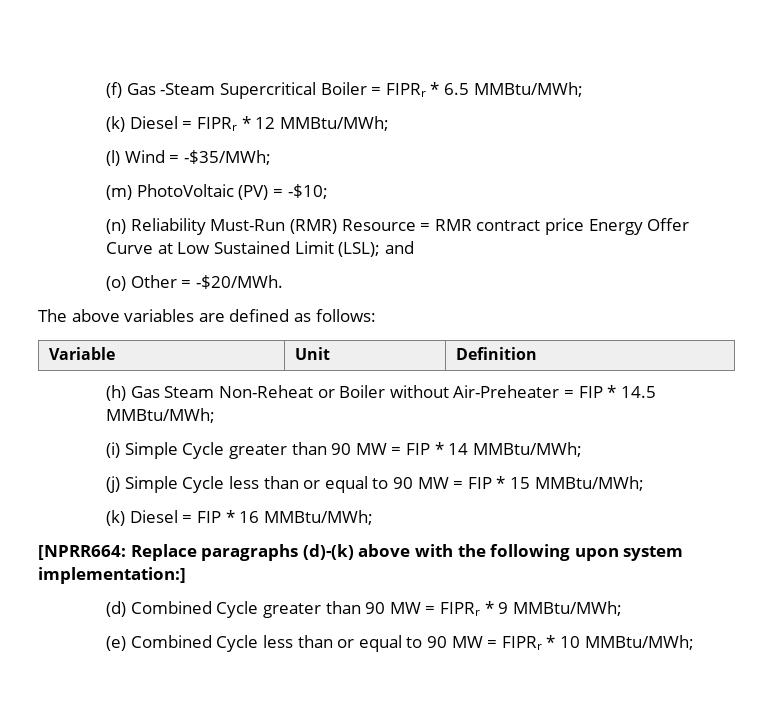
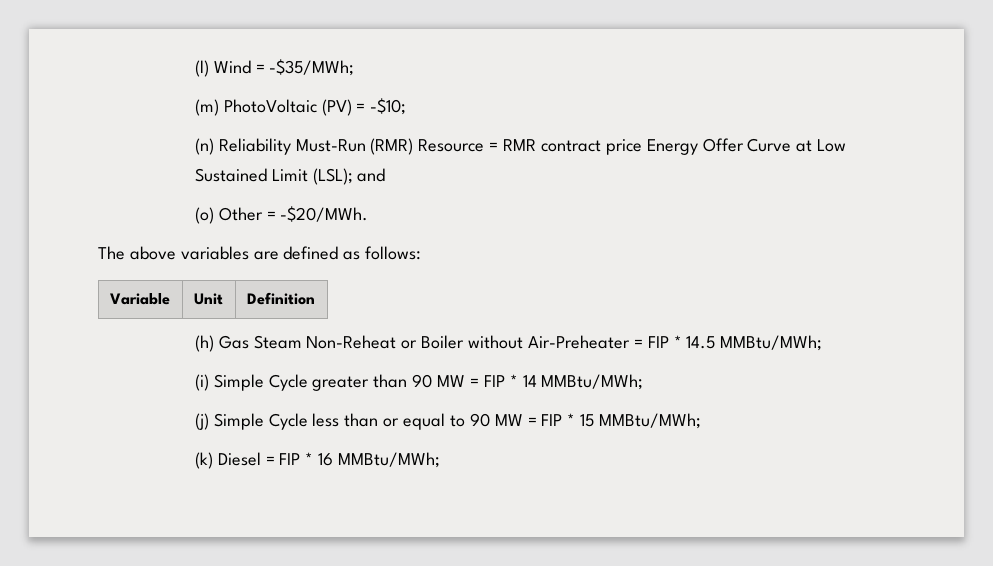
[106,82,583,99] [106,116,389,132] (f) Gas -Steam Supercritical Boiler = FIPRr * 6.5 MMBtu/MWh; // (k) Diesel = FIPRr * 12 MMBtu/MWh; // -> (194, 68) none
[38,544,684,561] [38,567,186,584] [106,601,622,618] [106,635,694,652] // [NPRR664: Replace paragraphs (d)-(k) above with the following upon system implementation:] // (d) Combined Cycle greater than 90 MW = FIPRr * 9 MMBtu/MWh; // (e) Combined Cycle less than or equal to 90 MW = FIPRr * 10 MMBtu/MWh; -> (441, 460) none

